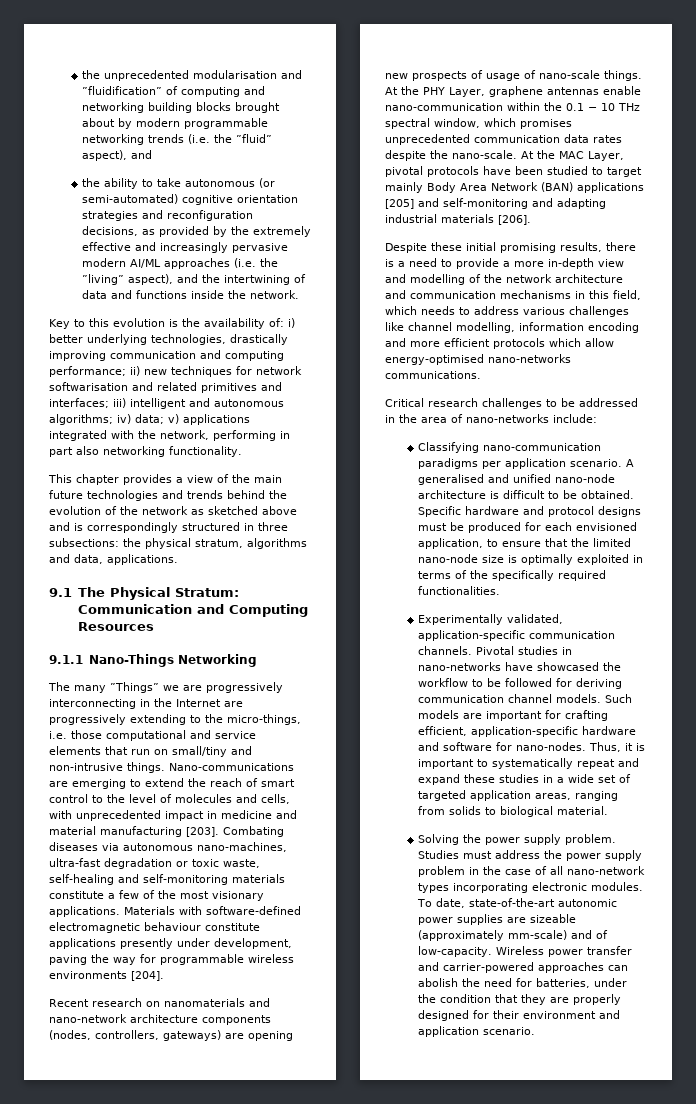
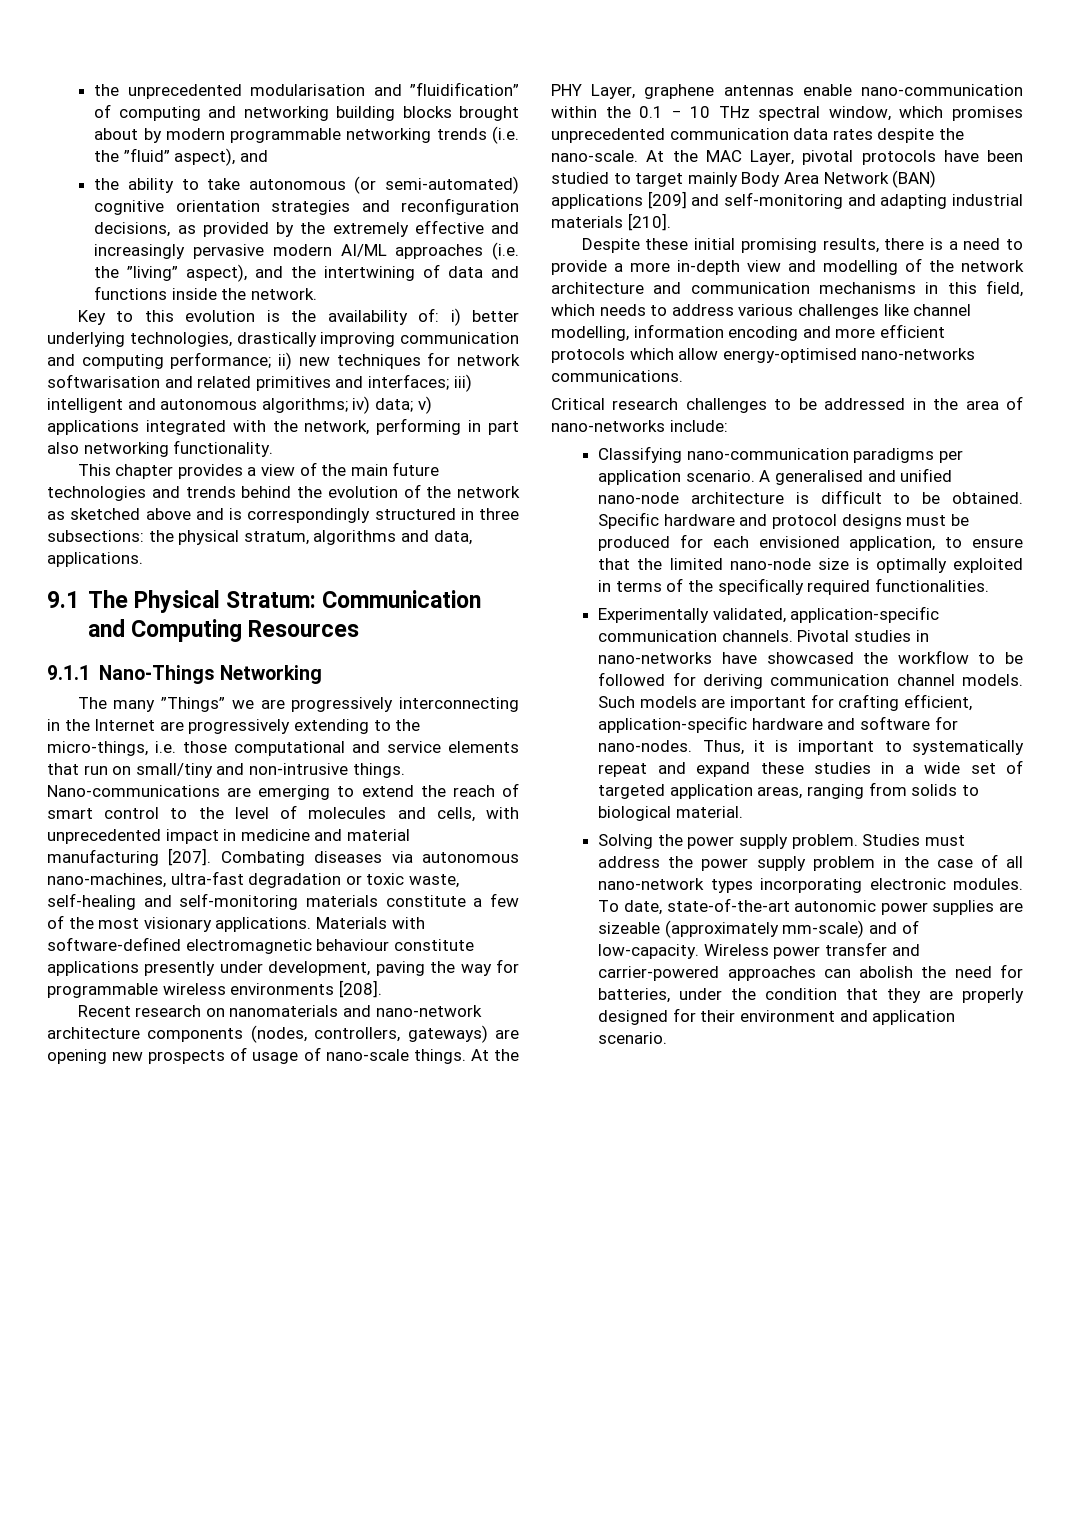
[186,827,219,837] [203]. -> [168,848,212,866] [207].
[131,971,164,981] [204]. -> [338,980,382,998] [208].
[385,199,414,209] [205] -> [647,191,687,209] [209]
[498,215,531,225] [206]. -> [627,213,671,231] [210].

